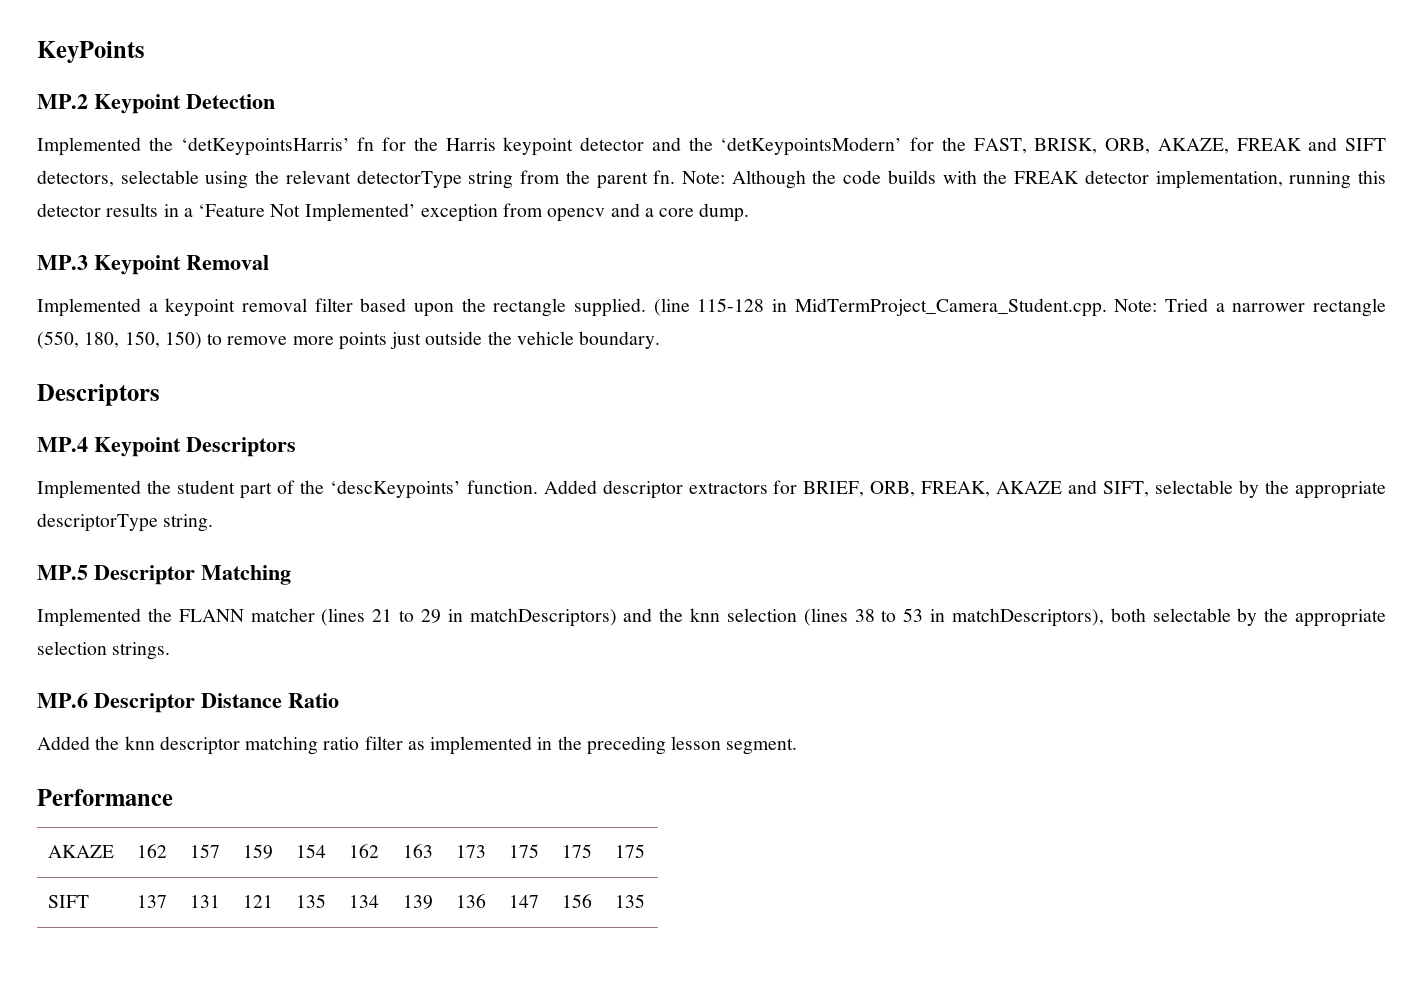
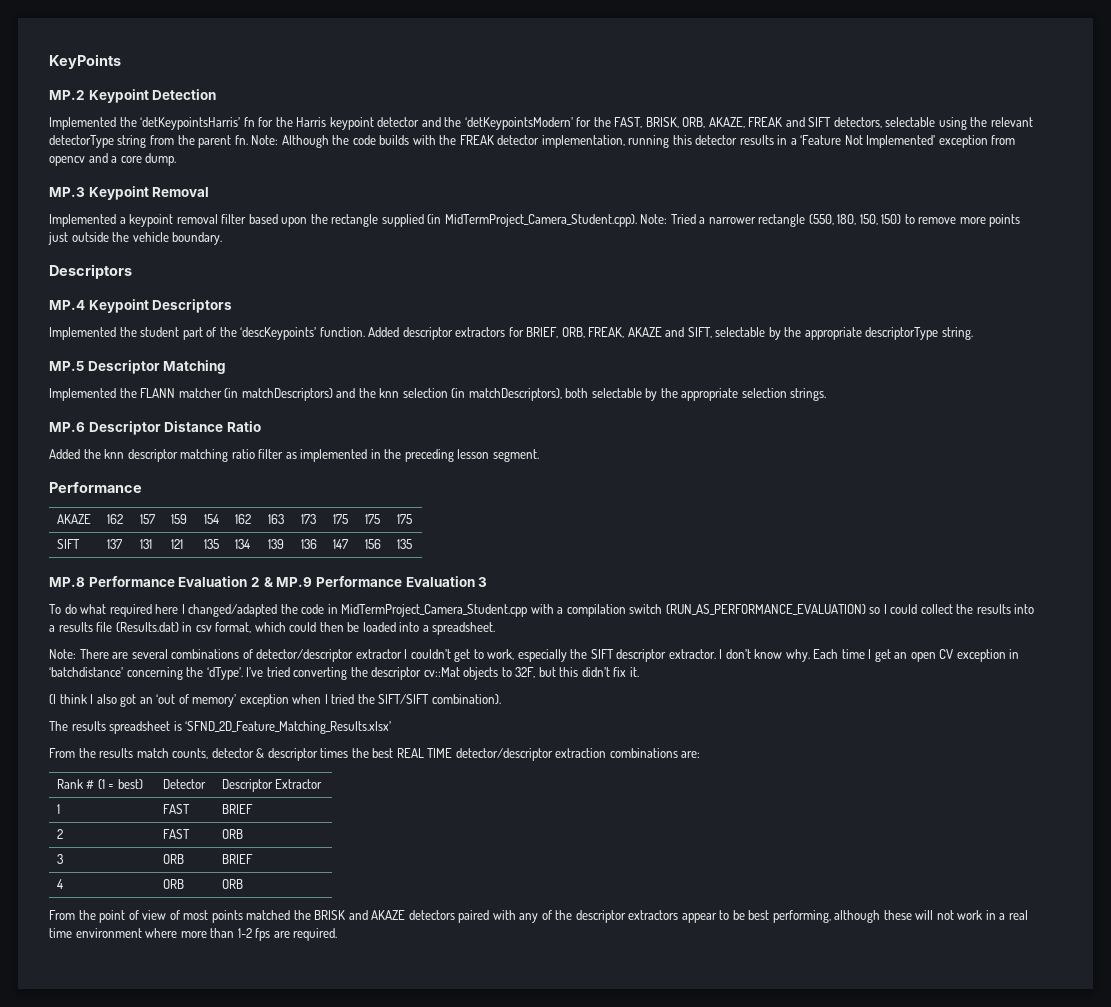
[574,298,1107,317] supplied. (line 115-128 in MidTermProject_Camera_Student.cpp. -> [381,214,637,227] supplied (in MidTermProject_Camera_Student.cpp).
[321,608,463,626] (lines 21 to 29 in -> [224,388,239,398] (in
[803,608,946,626] (lines 38 to 53 in -> [451,388,466,398] (in
(646, 901) none -> [49,576,488,587] [49,604,1035,617] [49,622,496,635] [49,649,1020,662] [49,667,639,680] [49,694,501,707] [49,721,392,734] [49,748,701,761] [56,779,143,789] [162,779,206,789] [221,779,323,792] [56,804,60,814] [162,804,190,814] [221,804,253,814] [56,829,63,839] [162,829,190,839] [221,829,243,839] [56,854,63,864] [162,854,184,864] [221,854,253,864] [56,879,63,889] [162,879,184,889] [221,879,243,889] [49,910,1028,923] [49,928,338,941] // MP.8 Performance Evaluation 2 & MP.9 Performance Evaluation 3 // To do what required here I changed/adapted the code in MidTermProject_Camera_Student.cpp with a compilation switch (RUN_AS_PERFORMANCE_EVALUATION) so I could collect the results into a results file (Results.dat) in csv format, which could then be loaded into a spreadsheet. // Note: There are several combinations of detector/descriptor extractor I couldn’t get to work, especially the SIFT descriptor extractor. I don’t know why. Each time I get an open CV exception in ‘batchdistance’ concerning the ‘dType’. I’ve tried converting the descriptor cv::Mat objects to 32F, but this didn’t fix it. // (I think I also got an ‘out of memory’ exception when I tried the SIFT/SIFT combination). // The results spreadsheet is ‘SFND_2D_Feature_Matching_Results.xlsx’ // From the results match counts, detector & descriptor times the best REAL TIME detector/descriptor extraction combinations are: // Rank # (1 = best) | Detector | Descriptor Extractor // 1 | FAST | BRIEF // 2 | FAST | ORB // 3 | ORB | BRIEF // 4 | ORB | ORB // From the point of view of most points matched the BRISK and AKAZE detectors paired with any of the descriptor extractors appear to be best performing, although these will not work in a real time environment where more than 1-2 fps are required.

